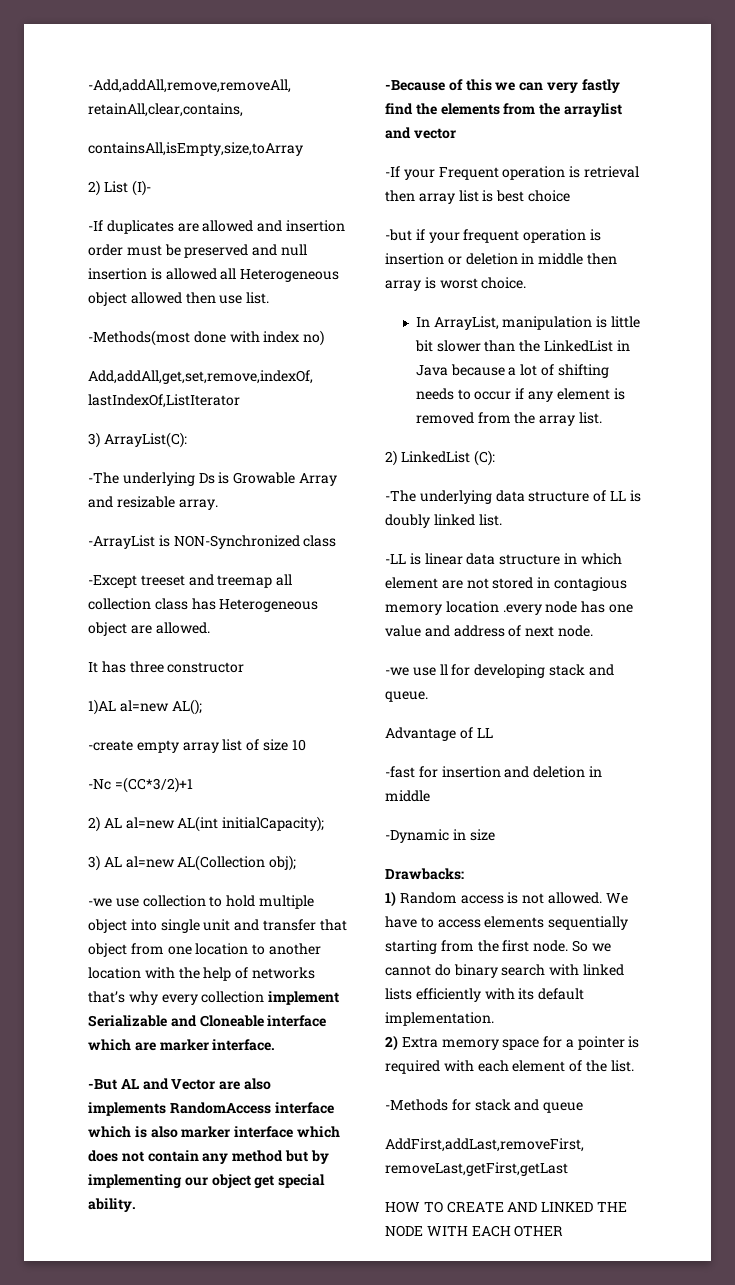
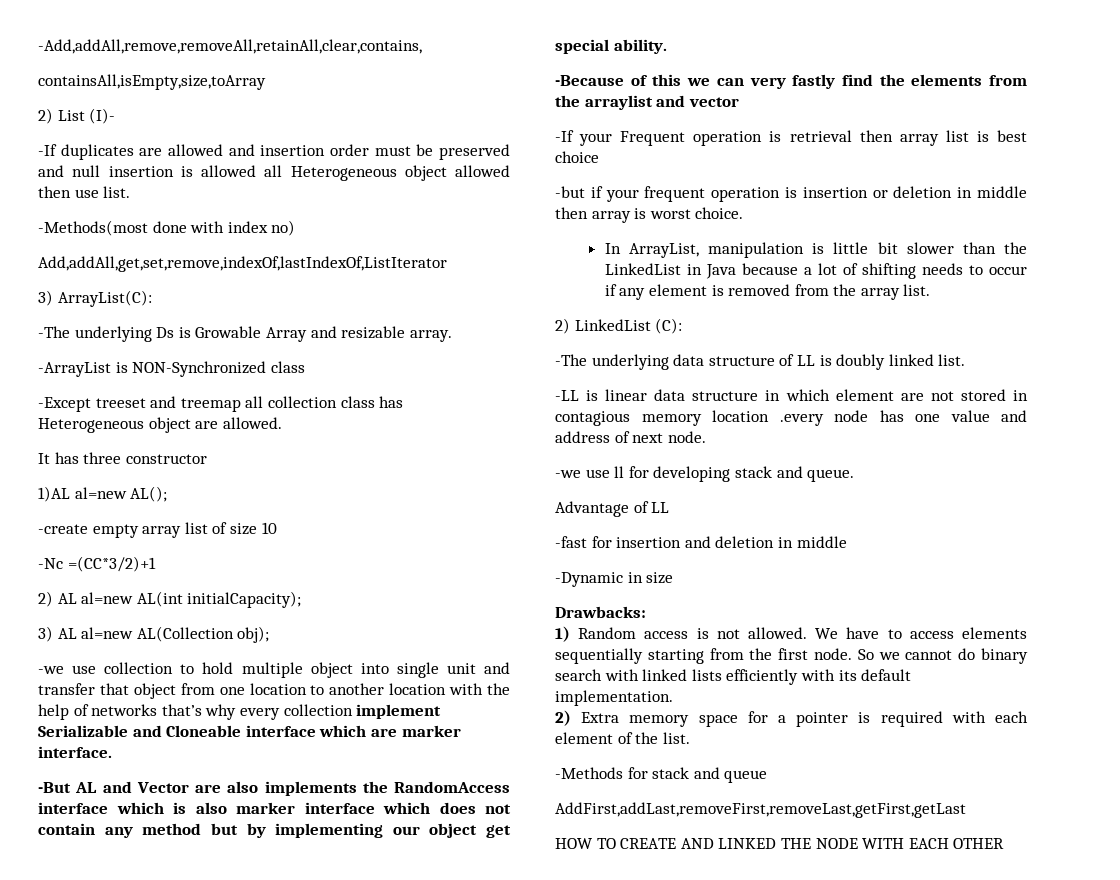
(166, 1109) none -> [362,781,388,793] the

